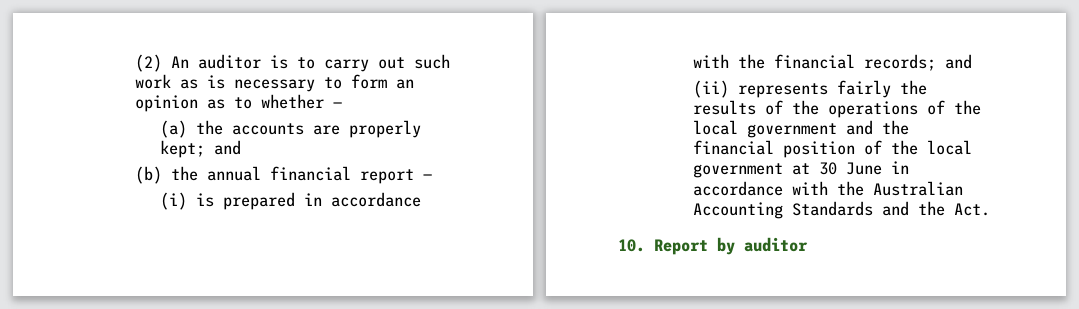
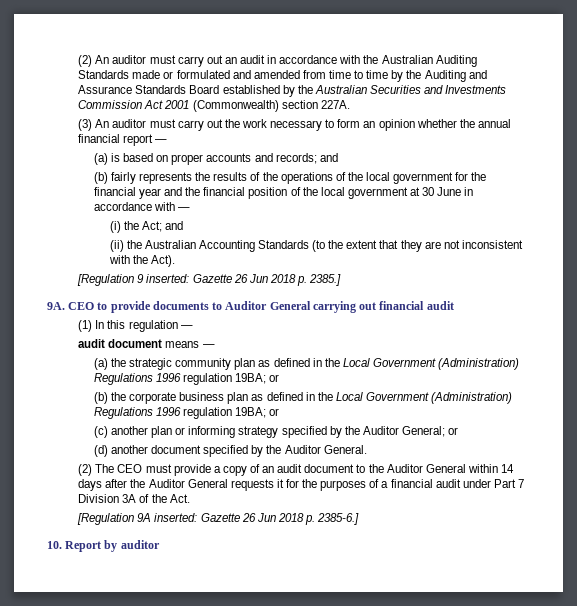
[270,54,451,72] [135,74,226,89] is to carry out such work as is -> [149,55,477,67] [78,70,487,82] [78,85,507,97] [78,100,350,112] [78,119,268,131] must carry out an audit in accordance with the Australian Auditing Standards made or formulated and amended from time to time by the Auditing and Assurance Standards Board established by the Australian Securities and Investments Commission Act 2001 (Commonwealth) section 227A. // (3) An auditor must carry out the work
[207,94,343,109] [160,120,422,138] [160,140,242,158] [135,166,163,184] as to whether — // (a) the accounts are properly kept; and // (b) -> [416,119,457,128] whether
[160,192,422,210] [693,54,856,69] (i) is prepared in accordance with the financial -> [93,153,273,165] (a) is based on proper accounts and
[693,80,892,98] (ii) represents fairly -> [93,172,193,184] (b) fairly represents
(838, 130) none -> [455,172,487,181] [93,187,162,199] for the financial year
[837,181,964,196] [693,201,991,219] the Australian Accounting Standards and the Act. -> [178,207,191,211] [109,221,183,233] [109,240,523,252] [108,255,175,267] [77,274,342,286] [47,301,454,313] [78,320,193,332] [78,339,215,348] [93,358,520,370] [93,373,280,385] [93,392,513,404] [93,407,280,419] [93,426,459,438] [93,445,367,457] [78,464,514,476] [78,479,524,491] [78,494,190,503] [77,513,360,525] — // (i) the Act; and // (ii) the Australian Accounting Standards (to the extent that they are not inconsistent with the Act). // [Regulation 9 inserted: Gazette 26 Jun 2018 p. 2385.] // 9A. CEO to provide documents to Auditor General carrying out financial audit // (1) In this regulation — // audit document means — // (a) the strategic community plan as defined in the Local Government (Administration) Regulations 1996 regulation 19BA; or // (b) the corporate business plan as defined in the Local Government (Administration) Regulations 1996 regulation 19BA; or // (c) another plan or informing strategy specified by the Auditor General; or // (d) another document specified by the Auditor General. // (2) The CEO must provide a copy of an audit document to the Auditor General within 14 days after the Auditor General requests it for the purposes of a financial audit under Part 7 Division 3A of the Act. // [Regulation 9A inserted: Gazette 26 Jun 2018 p. 2385-6.]

